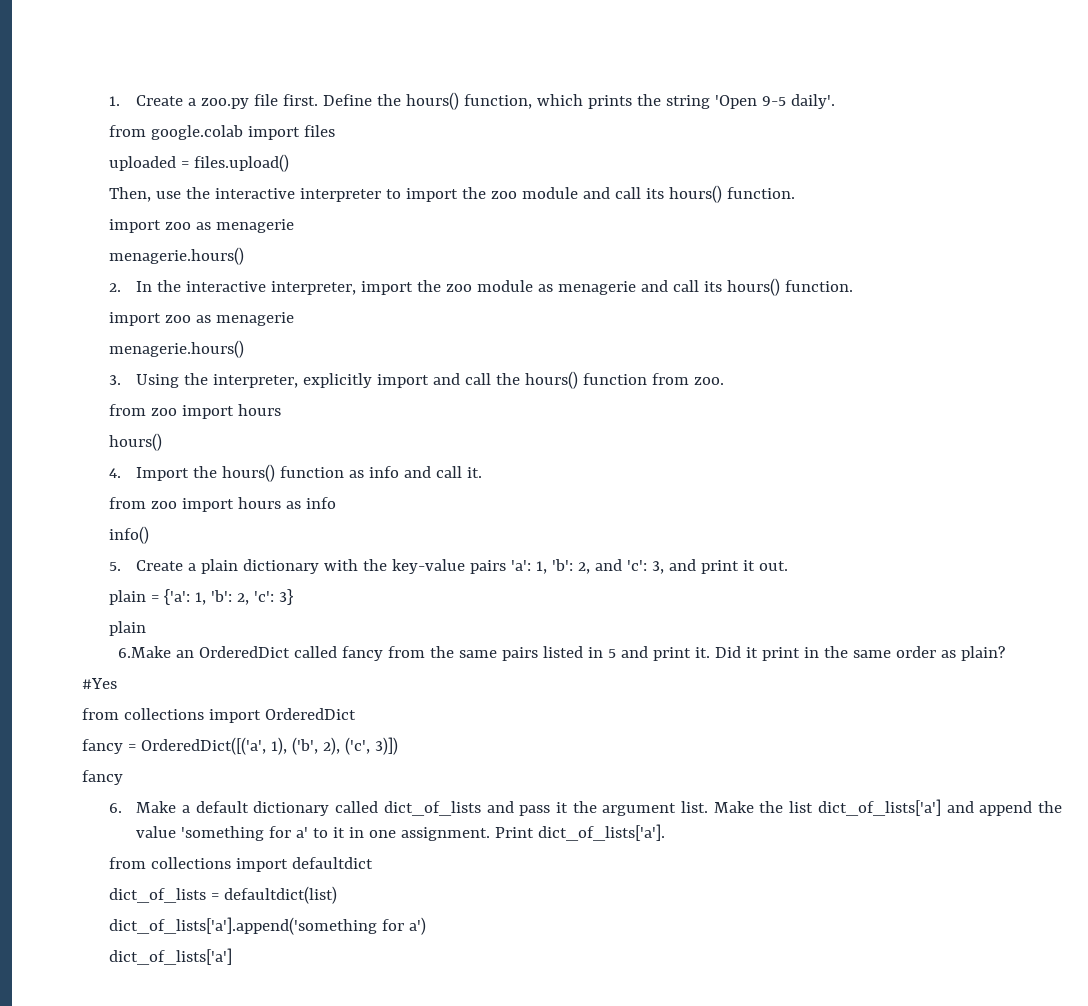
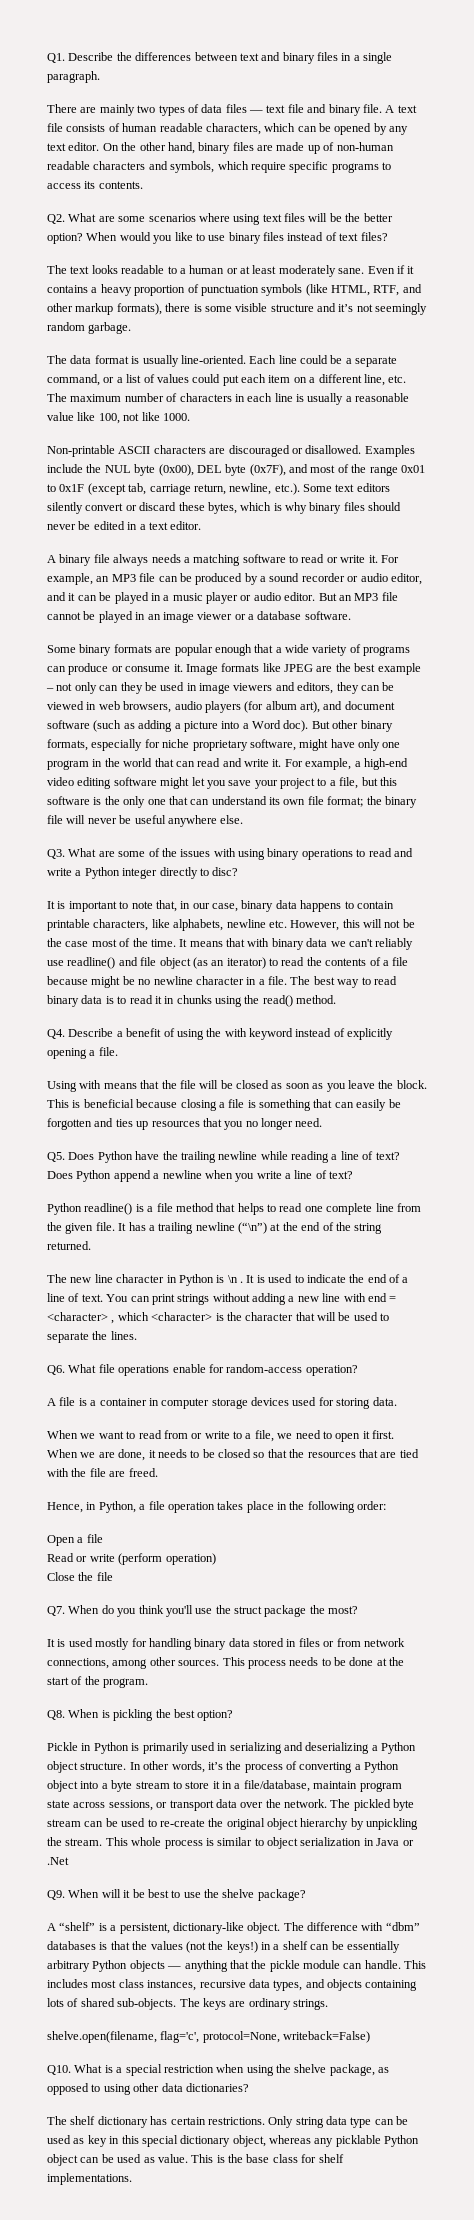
[109,92,836,110] [109,125,336,140] [109,154,290,172] [109,185,796,203] [109,219,295,233] [109,247,245,265] [109,278,854,296] [109,312,295,326] [109,340,245,358] [109,371,725,389] [109,404,282,419] [109,433,163,451] [109,464,483,482] [109,497,337,512] [109,526,150,544] [109,559,789,574] [109,589,294,605] [109,621,147,636] [118,646,1006,661] [82,678,117,689] [82,708,356,723] [82,737,398,755] [82,770,123,785] [109,799,1063,816] [136,824,666,841] [109,857,374,872] [109,886,338,904] [109,917,427,935] [109,948,233,965] 1. Create a zoo.py file first. Define the hours() function, which prints the string 'Open 9-5 daily'. // from google.colab import files // uploaded = files.upload() // Then, use the interactive interpreter to import the zoo module and call its hours() function. // import zoo as menagerie // menagerie.hours() // 2. In the interactive interpreter, import the zoo module as menagerie and call its hours() function. // import zoo as menagerie // menagerie.hours() // 3. Using the interpreter, explicitly import and call the hours() function from zoo. // from zoo import hours // hours() // 4. Import the hours() function as info and call it. // from zoo import hours as info // info() // 5. Create a plain dictionary with the key-value pairs 'a': 1, 'b': 2, and 'c': 3, and print it out. // plain = {'a': 1, 'b': 2, 'c': 3} // plain // 6.Make an OrderedDict called fancy from the same pairs listed in 5 and print it. Did it print in the same order as plain? // #Yes // from collections import OrderedDict // fancy = OrderedDict([('a', 1), ('b', 2), ('c', 3)]) // fancy // 6. Make a default dictionary called dict_of_lists and pass it the argument list. Make the list dict_of_lists['a'] and append the value 'something for a' to it in one assignment. Print dict_of_lists['a']. // from collections import defaultdict // dict_of_lists = defaultdict(list) // dict_of_lists['a'].append('something for a') // dict_of_lists['a'] -> [47,52,393,64] [47,71,100,83] [47,104,417,116] [47,123,409,135] [47,142,394,154] [47,161,391,173] [47,181,143,189] [47,213,393,225] [47,232,388,244] [47,265,415,277] [47,284,422,296] [47,303,428,315] [47,322,132,334] [47,355,398,367] [47,374,407,386] [47,393,410,405] [47,412,190,424] [47,445,415,457] [47,464,425,476] [47,483,390,495] [47,502,402,514] [47,521,202,530] [47,554,399,566] [47,573,422,585] [47,592,398,604] [47,611,351,623] [47,644,411,656] [47,663,421,675] [46,682,395,694] [47,701,395,713] [47,720,393,732] [47,739,401,751] [47,758,408,770] [47,777,397,789] [47,796,417,808] [47,815,244,827] [47,848,413,860] [47,867,239,879] [47,900,394,912] [47,919,415,931] [47,938,414,950] [47,957,409,969] [47,976,397,988] [47,995,337,1007] [47,1028,394,1040] [47,1047,118,1059] [47,1080,427,1092] [47,1099,401,1111] [47,1118,323,1130] [47,1151,400,1163] [47,1170,354,1182] [47,1203,421,1215] [47,1222,383,1234] [47,1241,91,1250] [47,1274,409,1286] [47,1293,397,1305] [47,1312,390,1324] [47,1331,137,1343] [47,1364,358,1376] [47,1397,397,1409] [47,1430,394,1442] [47,1449,419,1461] [47,1468,158,1477] [47,1501,387,1513] [47,1534,103,1546] [47,1553,216,1565] [47,1572,113,1581] [47,1605,359,1617] [47,1638,405,1650] [47,1657,405,1669] [47,1676,149,1688] [47,1709,234,1721] [47,1742,417,1754] [47,1761,400,1773] [47,1780,402,1792] [47,1799,415,1811] [47,1818,419,1830] [47,1837,414,1849] [47,1857,69,1865] [47,1889,306,1901] [47,1922,420,1934] [47,1941,400,1953] [47,1960,427,1972] [47,1979,418,1991] [47,1998,328,2010] [47,2031,371,2043] [47,2064,390,2076] [47,2083,249,2095] [47,2116,409,2128] [47,2135,420,2147] [47,2154,344,2166] [47,2173,132,2185] Q1. Describe the differences between text and binary files in a single paragraph. // There are mainly two types of data files — text file and binary file. A text file consists of human readable characters, which can be opened by any text editor. On the other hand, binary files are made up of non-human readable characters and symbols, which require specific programs to access its contents. // Q2. What are some scenarios where using text files will be the better option? When would you like to use binary files instead of text files? // The text looks readable to a human or at least moderately sane. Even if it contains a heavy proportion of punctuation symbols (like HTML, RTF, and other markup formats), there is some visible structure and it’s not seemingly random garbage. // The data format is usually line-oriented. Each line could be a separate command, or a list of values could put each item on a different line, etc. The maximum number of characters in each line is usually a reasonable value like 100, not like 1000. // Non-printable ASCII characters are discouraged or disallowed. Examples include the NUL byte (0x00), DEL byte (0x7F), and most of the range 0x01 to 0x1F (except tab, carriage return, newline, etc.). Some text editors silently convert or discard these bytes, which is why binary files should never be edited in a text editor. // A binary file always needs a matching software to read or write it. For example, an MP3 file can be produced by a sound recorder or audio editor, and it can be played in a music player or audio editor. But an MP3 file cannot be played in an image viewer or a database software. // Some binary formats are popular enough that a wide variety of programs can produce or consume it. Image formats like JPEG are the best example – not only can they be used in image viewers and editors, they can be viewed in web browsers, audio players (for album art), and document software (such as adding a picture into a Word doc). But other binary formats, especially for niche proprietary software, might have only one program in the world that can read and write it. For example, a high-end video editing software might let you save your project to a file, but this software is the only one that can understand its own file format; the binary file will never be useful anywhere else. // Q3. What are some of the issues with using binary operations to read and write a Python integer directly to disc? // It is important to note that, in our case, binary data happens to contain printable characters, like alphabets, newline etc. However, this will not be the case most of the time. It means that with binary data we can't reliably use readline() and file object (as an iterator) to read the contents of a file because might be no newline character in a file. The best way to read binary data is to read it in chunks using the read() method. // Q4. Describe a benefit of using the with keyword instead of explicitly opening a file. // Using with means that the file will be closed as soon as you leave the block. This is beneficial because closing a file is something that can easily be forgotten and ties up resources that you no longer need. // Q5. Does Python have the trailing newline while reading a line of text? Does Python append a newline when you write a line of text? // Python readline() is a file method that helps to read one complete line from the given file. It has a trailing newline (“\n”) at the end of the string returned. // The new line character in Python is \n . It is used to indicate the end of a line of text. You can print strings without adding a new line with end = <character> , which <character> is the character that will be used to separate the lines. // Q6. What file operations enable for random-access operation? // A file is a container in computer storage devices used for storing data. // When we want to read from or write to a file, we need to open it first. When we are done, it needs to be closed so that the resources that are tied with the file are freed. // Hence, in Python, a file operation takes place in the following order: // Open a file // Read or write (perform operation) // Close the file // Q7. When do you think you'll use the struct package the most? // It is used mostly for handling binary data stored in files or from network connections, among other sources. This process needs to be done at the start of the program. // Q8. When is pickling the best option? // Pickle in Python is primarily used in serializing and deserializing a Python object structure. In other words, it’s the process of converting a Python object into a byte stream to store it in a file/database, maintain program state across sessions, or transport data over the network. The pickled byte stream can be used to re-create the original object hierarchy by unpickling the stream. This whole process is similar to object serialization in Java or .Net // Q9. When will it be best to use the shelve package? // A “shelf” is a persistent, dictionary-like object. The difference with “dbm” databases is that the values (not the keys!) in a shelf can be essentially arbitrary Python objects — anything that the pickle module can handle. This includes most class instances, recursive data types, and objects containing lots of shared sub-objects. The keys are ordinary strings. // shelve.open(filename, flag='c', protocol=None, writeback=False) // Q10. What is a special restriction when using the shelve package, as opposed to using other data dictionaries? // The shelf dictionary has certain restrictions. Only string data type can be used as key in this special dictionary object, whereas any picklable Python object can be used as value. This is the base class for shelf implementations.

